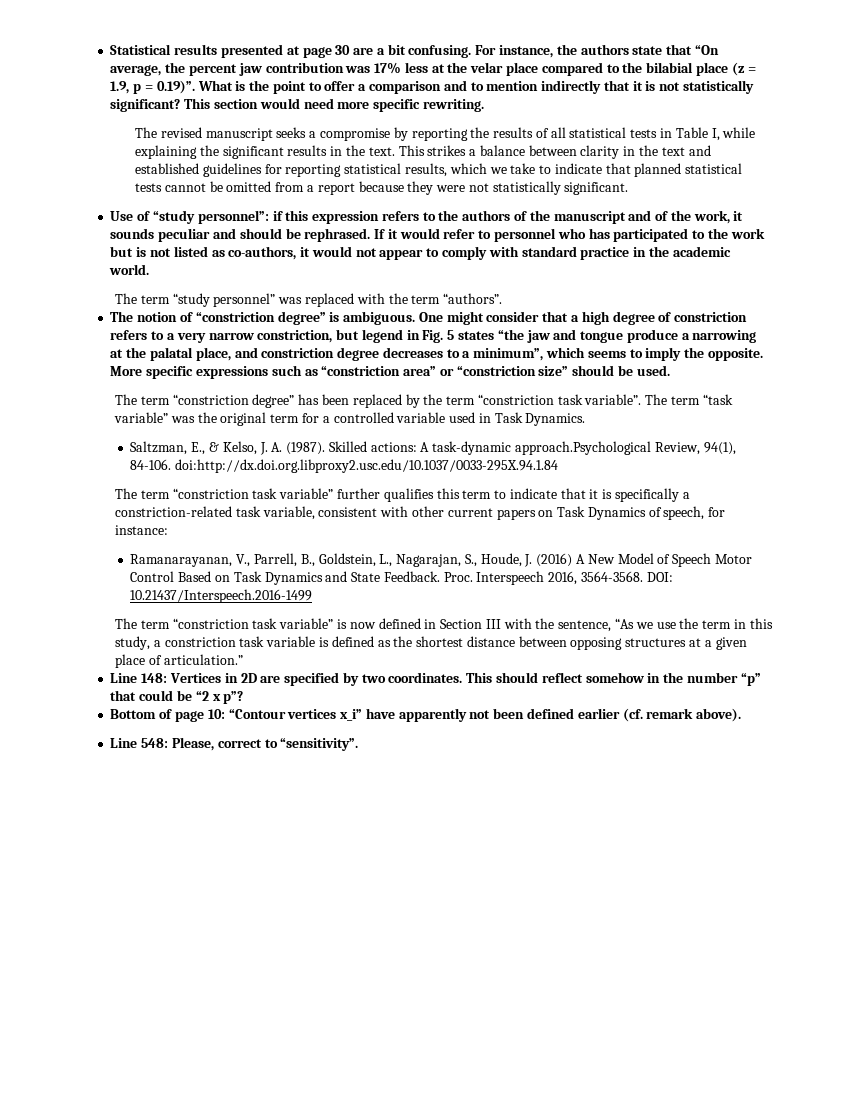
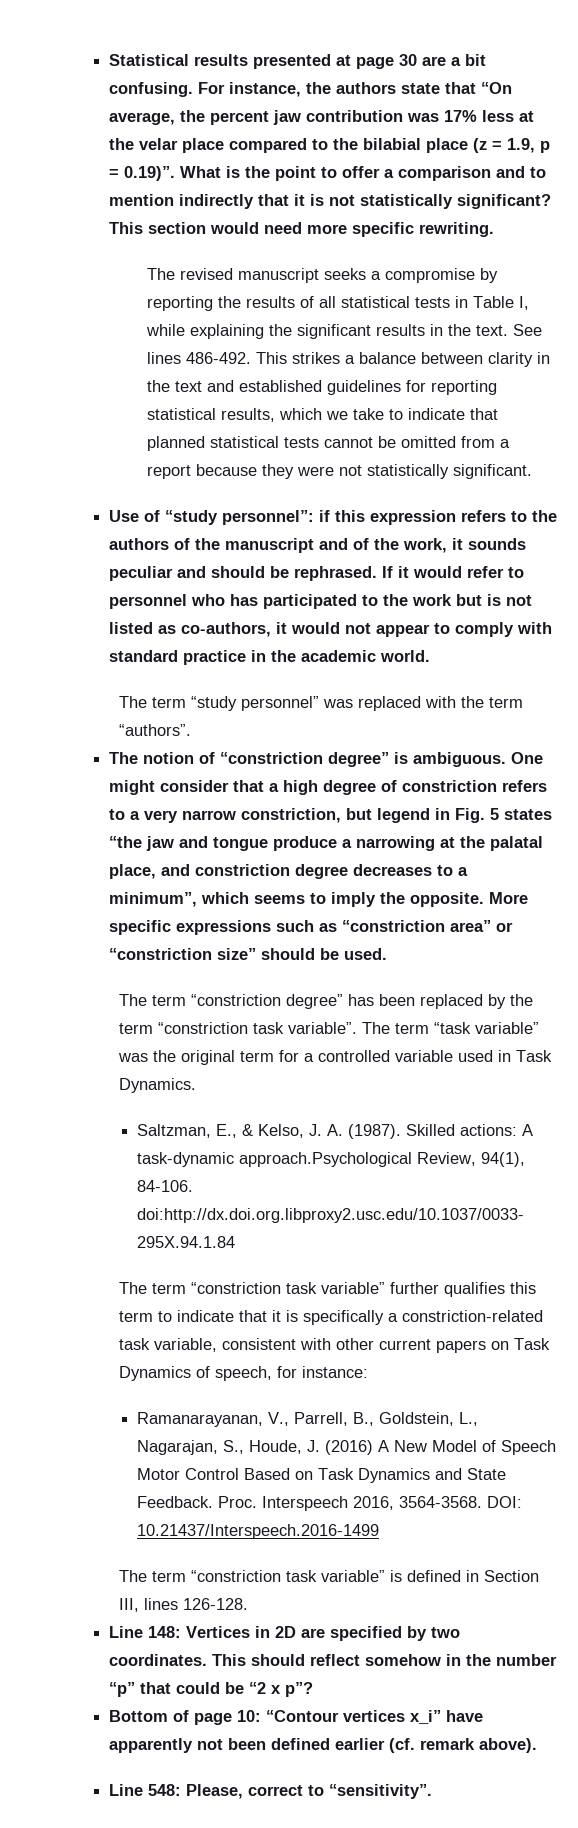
(395, 151) none -> [513,324,543,336] [147,352,252,364] See lines 486-492.
[349,622,376,629] now -> (403, 1576) none
[485,618,773,632] [115,636,747,650] [115,654,243,668] III with the sentence, “As we use the term in this study, a constriction task variable is defined as the shortest distance between opposing structures at a given place of articulation.” -> [119,1598,249,1612] III, lines 126-128.

